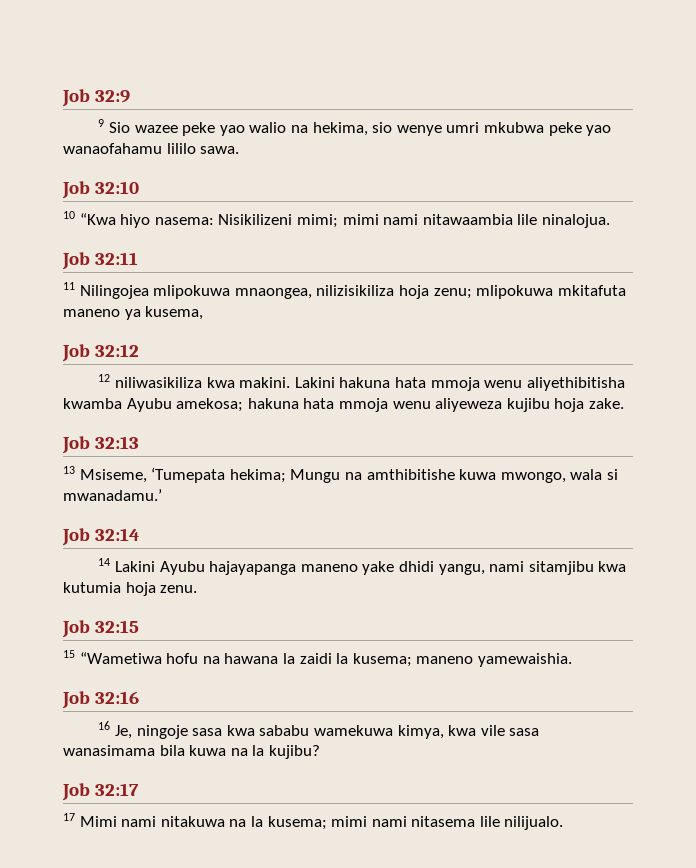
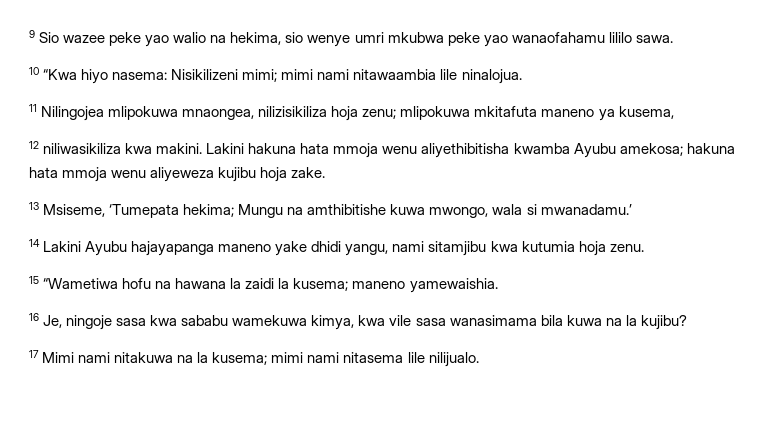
[62,89,131,107] Job 32:9 // -> (29, 34) none
[62,181,140,199] // Job 32:10 -> (673, 39) none
[62,252,139,270] // Job 32:11 -> (522, 76) none
[62,344,140,362] // Job 32:12 -> (674, 112) none
[62,436,140,454] // Job 32:13 -> (326, 172) none
[62,528,141,546] // Job 32:14 -> (632, 209) none
[62,620,140,638] // Job 32:15 -> (644, 248) none
[62,691,140,709] // Job 32:16 -> (498, 285) none
[62,783,140,801] // Job 32:17 -> (687, 322) none

